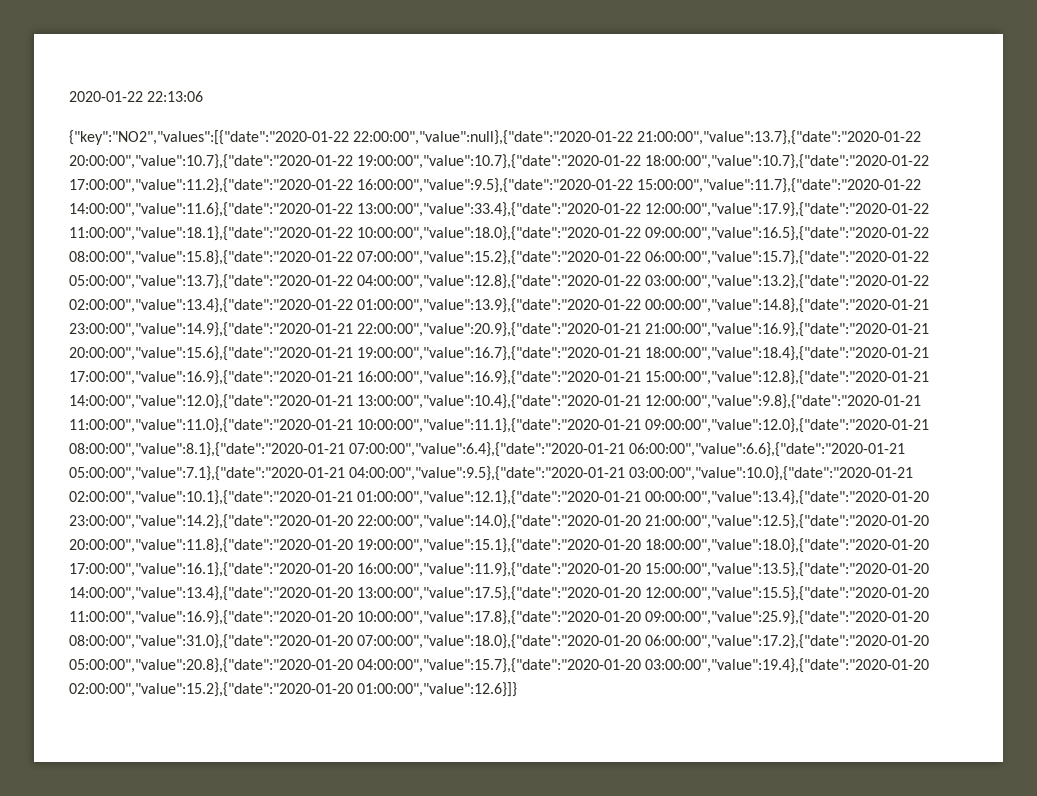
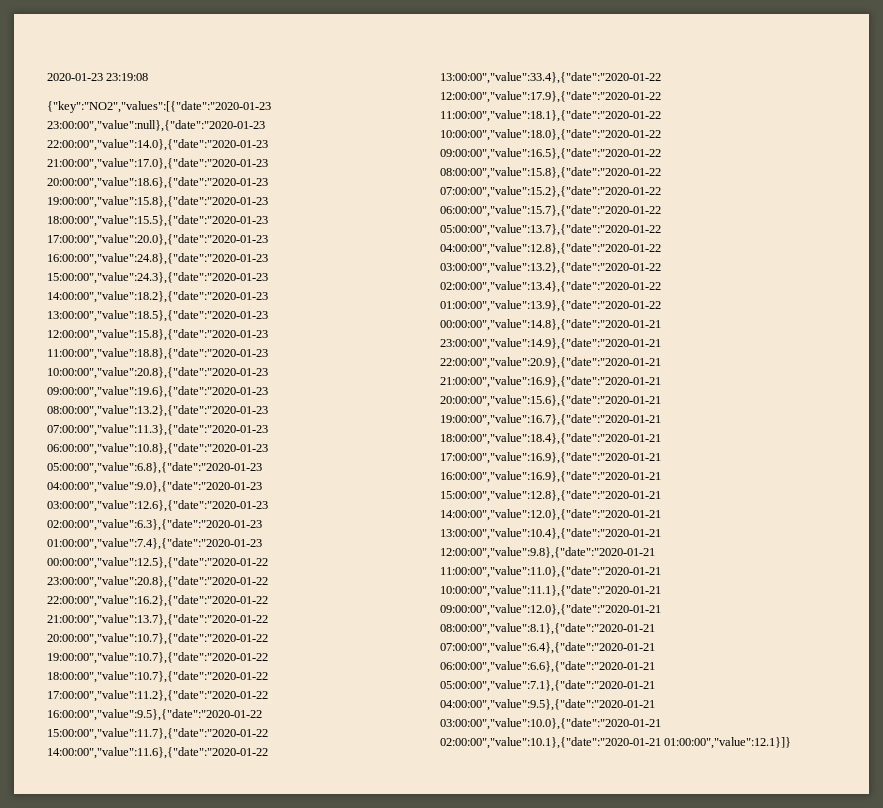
[69,91,204,102] [69,130,634,145] 2020-01-22 22:13:06 // {"key":"NO2","values":[{"date":"2020-01-22 22:00:00","value":null},{"date":"2020-01-22 -> [47,73,149,81] [47,101,271,113] [47,120,265,132] [47,139,268,151] [47,158,268,170] [47,177,268,189] [47,196,268,208] [47,215,268,227] [47,234,268,246] [47,253,268,265] [47,272,268,284] [47,291,268,303] [47,310,268,322] [47,329,268,341] [47,348,268,360] [47,367,268,379] [47,386,268,398] [47,405,268,417] [47,424,268,436] [47,443,268,455] [47,462,262,474] [47,481,262,493] [47,500,268,512] [47,519,262,531] [47,538,262,550] [47,557,268,569] [47,576,268,588] [47,595,268,607] 2020-01-23 23:19:08 // {"key":"NO2","values":[{"date":"2020-01-23 23:00:00","value":null},{"date":"2020-01-23 22:00:00","value":14.0},{"date":"2020-01-23 21:00:00","value":17.0},{"date":"2020-01-23 20:00:00","value":18.6},{"date":"2020-01-23 19:00:00","value":15.8},{"date":"2020-01-23 18:00:00","value":15.5},{"date":"2020-01-23 17:00:00","value":20.0},{"date":"2020-01-23 16:00:00","value":24.8},{"date":"2020-01-23 15:00:00","value":24.3},{"date":"2020-01-23 14:00:00","value":18.2},{"date":"2020-01-23 13:00:00","value":18.5},{"date":"2020-01-23 12:00:00","value":15.8},{"date":"2020-01-23 11:00:00","value":18.8},{"date":"2020-01-23 10:00:00","value":20.8},{"date":"2020-01-23 09:00:00","value":19.6},{"date":"2020-01-23 08:00:00","value":13.2},{"date":"2020-01-23 07:00:00","value":11.3},{"date":"2020-01-23 06:00:00","value":10.8},{"date":"2020-01-23 05:00:00","value":6.8},{"date":"2020-01-23 04:00:00","value":9.0},{"date":"2020-01-23 03:00:00","value":12.6},{"date":"2020-01-23 02:00:00","value":6.3},{"date":"2020-01-23 01:00:00","value":7.4},{"date":"2020-01-23 00:00:00","value":12.5},{"date":"2020-01-22 23:00:00","value":20.8},{"date":"2020-01-22 22:00:00","value":16.2},{"date":"2020-01-22
[357,490,930,505] [69,514,930,529] [69,538,930,553] [69,562,930,577] [69,586,930,601] [69,610,930,625] [69,634,930,649] [69,658,930,673] [69,682,518,697] 01:00:00","value":12.1},{"date":"2020-01-21 00:00:00","value":13.4},{"date":"2020-01-20 23:00:00","value":14.2},{"date":"2020-01-20 22:00:00","value":14.0},{"date":"2020-01-20 21:00:00","value":12.5},{"date":"2020-01-20 20:00:00","value":11.8},{"date":"2020-01-20 19:00:00","value":15.1},{"date":"2020-01-20 18:00:00","value":18.0},{"date":"2020-01-20 17:00:00","value":16.1},{"date":"2020-01-20 16:00:00","value":11.9},{"date":"2020-01-20 15:00:00","value":13.5},{"date":"2020-01-20 14:00:00","value":13.4},{"date":"2020-01-20 13:00:00","value":17.5},{"date":"2020-01-20 12:00:00","value":15.5},{"date":"2020-01-20 11:00:00","value":16.9},{"date":"2020-01-20 10:00:00","value":17.8},{"date":"2020-01-20 09:00:00","value":25.9},{"date":"2020-01-20 08:00:00","value":31.0},{"date":"2020-01-20 07:00:00","value":18.0},{"date":"2020-01-20 06:00:00","value":17.2},{"date":"2020-01-20 05:00:00","value":20.8},{"date":"2020-01-20 04:00:00","value":15.7},{"date":"2020-01-20 03:00:00","value":19.4},{"date":"2020-01-20 02:00:00","value":15.2},{"date":"2020-01-20 01:00:00","value":12.6}]} -> [664,737,792,749] 01:00:00","value":12.1}]}

